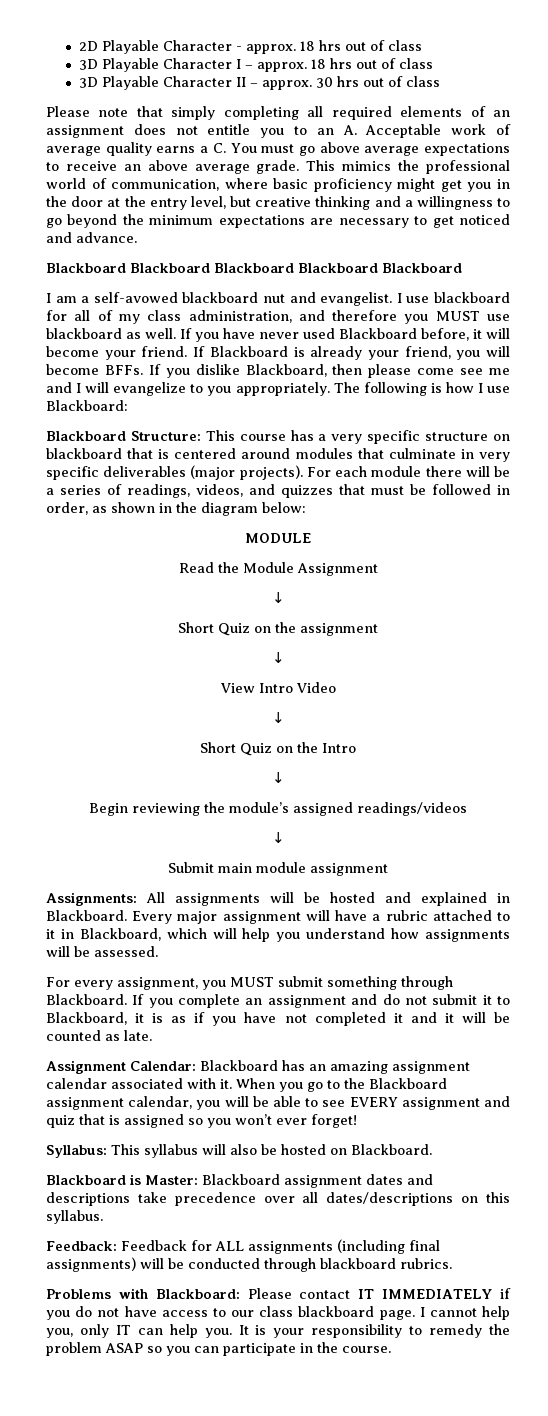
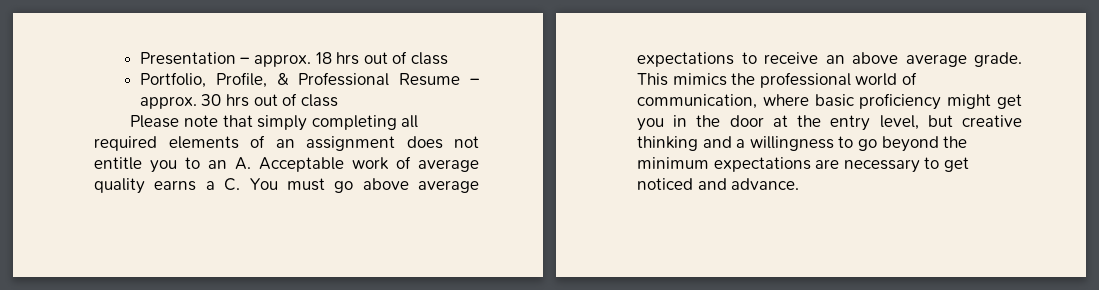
[78,40,422,54] [78,58,433,72] [78,76,246,90] 2D Playable Character - approx. 18 hrs out of class // 3D Playable Character I – approx. 18 hrs out of class // 3D Playable Character II -> [139,51,449,67] [139,72,461,88] Presentation – approx. 18 hrs out of class // Portfolio, Profile, & Professional Resume
[46,263,462,273] [46,292,511,306] [46,310,511,324] [46,328,510,342] [46,346,510,360] [46,364,510,378] [46,382,510,396] [46,400,128,411] [46,430,511,444] [46,448,510,462] [46,465,511,480] [46,484,510,498] [46,502,306,516] [245,533,311,543] [178,562,378,576] [271,592,285,603] [178,622,378,636] [271,652,285,663] [219,682,336,693] [271,712,285,723] [200,742,356,756] [271,772,285,783] [89,802,467,816] [271,832,285,843] [168,862,388,876] [46,892,510,906] [46,910,511,924] [46,928,511,942] [46,946,158,957] [46,976,453,990] [46,994,511,1008] [46,1012,511,1026] [46,1030,152,1041] [46,1060,470,1074] [46,1078,447,1092] [46,1096,510,1110] [46,1114,357,1128] [46,1144,432,1158] [46,1174,433,1188] [46,1192,510,1206] [46,1210,103,1224] [46,1239,440,1254] [46,1257,452,1272] [46,1288,511,1299] [46,1306,511,1320] [46,1324,511,1338] [46,1342,391,1356] // Blackboard Blackboard Blackboard Blackboard Blackboard // I am a self-avowed blackboard nut and evangelist. I use blackboard for all of my class administration, and therefore you MUST use blackboard as well. If you have never used Blackboard before, it will become your friend. If Blackboard is already your friend, you will become BFFs. If you dislike Blackboard, then please come see me and I will evangelize to you appropriately. The following is how I use Blackboard: // Blackboard Structure: This course has a very specific structure on blackboard that is centered around modules that culminate in very specific deliverables (major projects). For each module there will be a series of readings, videos, and quizzes that must be followed in order, as shown in the diagram below: // MODULE // Read the Module Assignment // ↓ // Short Quiz on the assignment // ↓ // View Intro Video // ↓ // Short Quiz on the Intro // ↓ // Begin reviewing the module’s assigned readings/videos // ↓ // Submit main module assignment // Assignments: All assignments will be hosted and explained in Blackboard. Every major assignment will have a rubric attached to it in Blackboard, which will help you understand how assignments will be assessed. // For every assignment, you MUST submit something through Blackboard. If you complete an assignment and do not submit it to Blackboard, it is as if you have not completed it and it will be counted as late. // Assignment Calendar: Blackboard has an amazing assignment calendar associated with it. When you go to the Blackboard assignment calendar, you will be able to see EVERY assignment and quiz that is assigned so you won’t ever forget! // Syllabus: This syllabus will also be hosted on Blackboard. // Blackboard is Master: Blackboard assignment dates and descriptions take precedence over all dates/descriptions on this syllabus. // Feedback: Feedback for ALL assignments (including final assignments) will be conducted through blackboard rubrics. // Problems with Blackboard: Please contact IT IMMEDIATELY if you do not have access to our class blackboard page. I cannot help you, only IT can help you. It is your responsibility to remedy the problem ASAP so you can participate in the course. -> (800, 184) none

